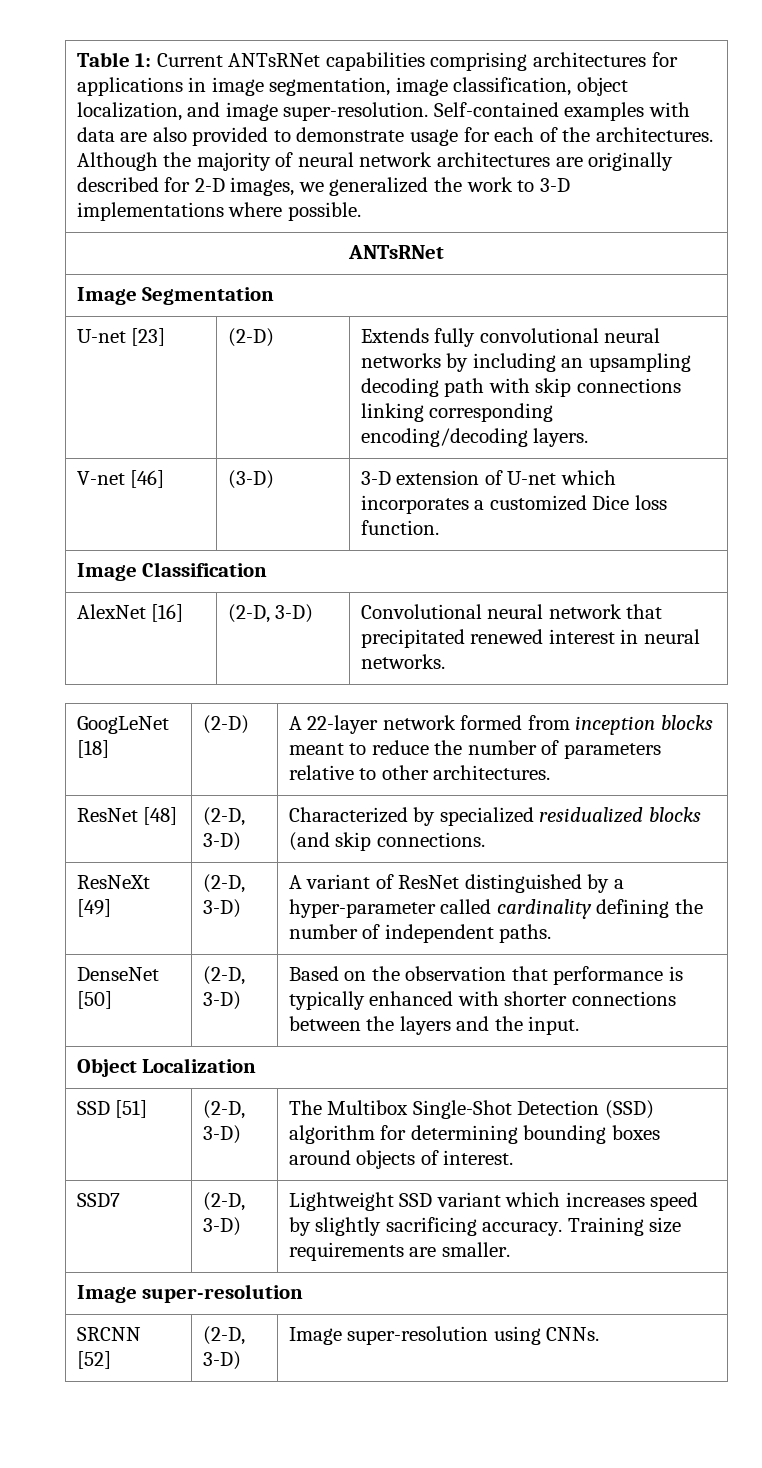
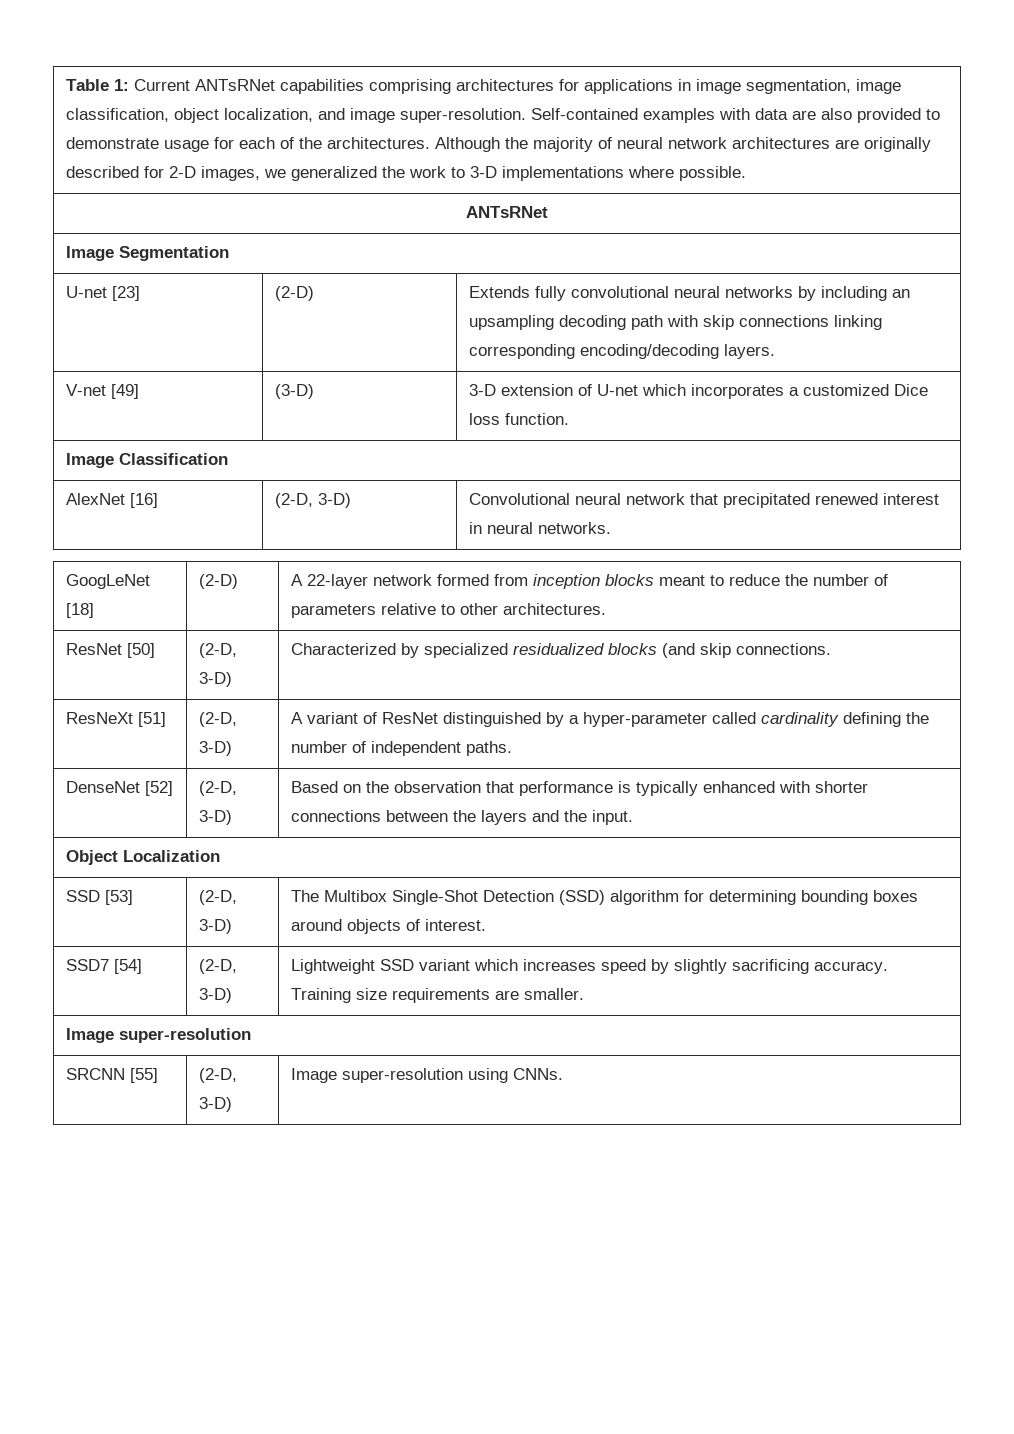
[130,470,165,488] [46] -> [111,384,140,399] [49]
[143,807,178,825] [48] -> [127,643,156,658] [50]
[76,899,111,917] [49] -> [138,712,167,727] [51]
[76,991,112,1009] [50] -> [145,781,174,796] [52]
[115,1100,148,1118] [51] -> [105,890,134,905] [53]
(120, 1200) none -> [114,959,143,974] [54]
[76,1351,111,1369] [52] -> [130,1068,159,1083] [55]

